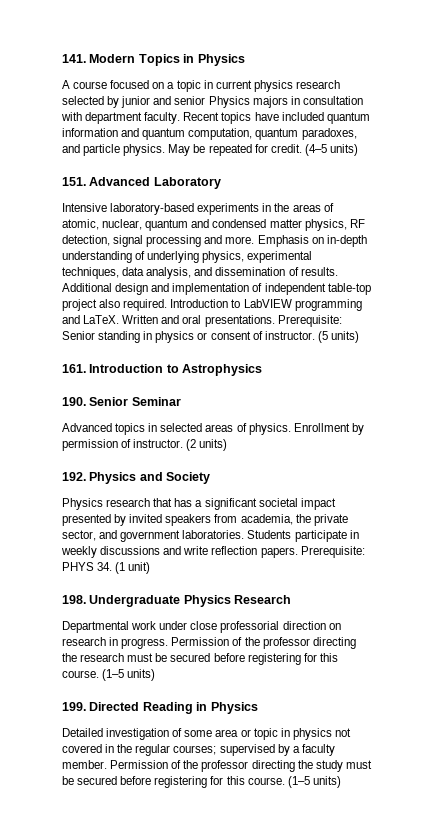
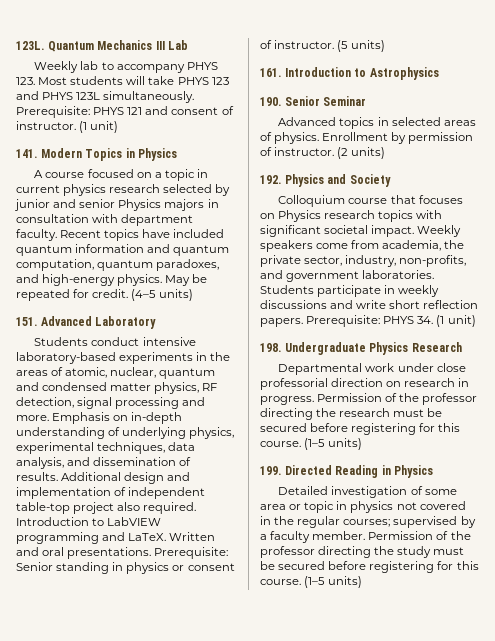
(62, 58) none -> [16,40,188,52] [34,61,218,73] [16,76,229,85] [16,91,195,103] [16,106,234,118] [16,121,119,133] 123L. Quantum Mechanics III Lab // Weekly lab to accompany PHYS 123. Most students will take PHYS 123 and PHYS 123L simultaneously. Prerequisite: PHYS 121 and consent of instructor. (1 unit) //
[83,144,121,156] particle -> [42,274,116,286] high-energy
[62,203,107,212] Intensive -> [34,337,196,346] Students conduct intensive
[62,498,336,510] [62,514,212,526] Physics research that has a significant societal impact presented by invited speakers -> [278,195,463,207] [260,210,443,222] [260,225,462,237] [260,240,349,252] Colloquium course that focuses on Physics research topics with significant societal impact. Weekly speakers come
(96, 535) none -> [345,255,467,267] industry, non-profits,
(209, 550) none -> [389,300,421,309] short

